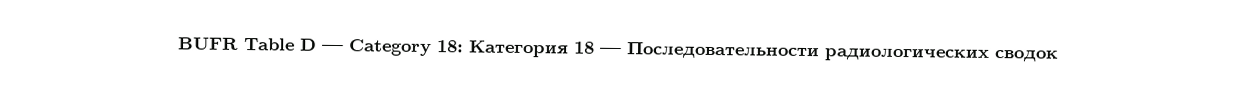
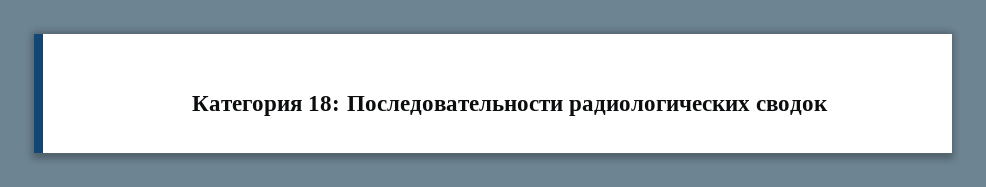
[178,37,622,58] BUFR Table D — Category 18: Категория 18 — -> [192,96,341,116] Категория 18:

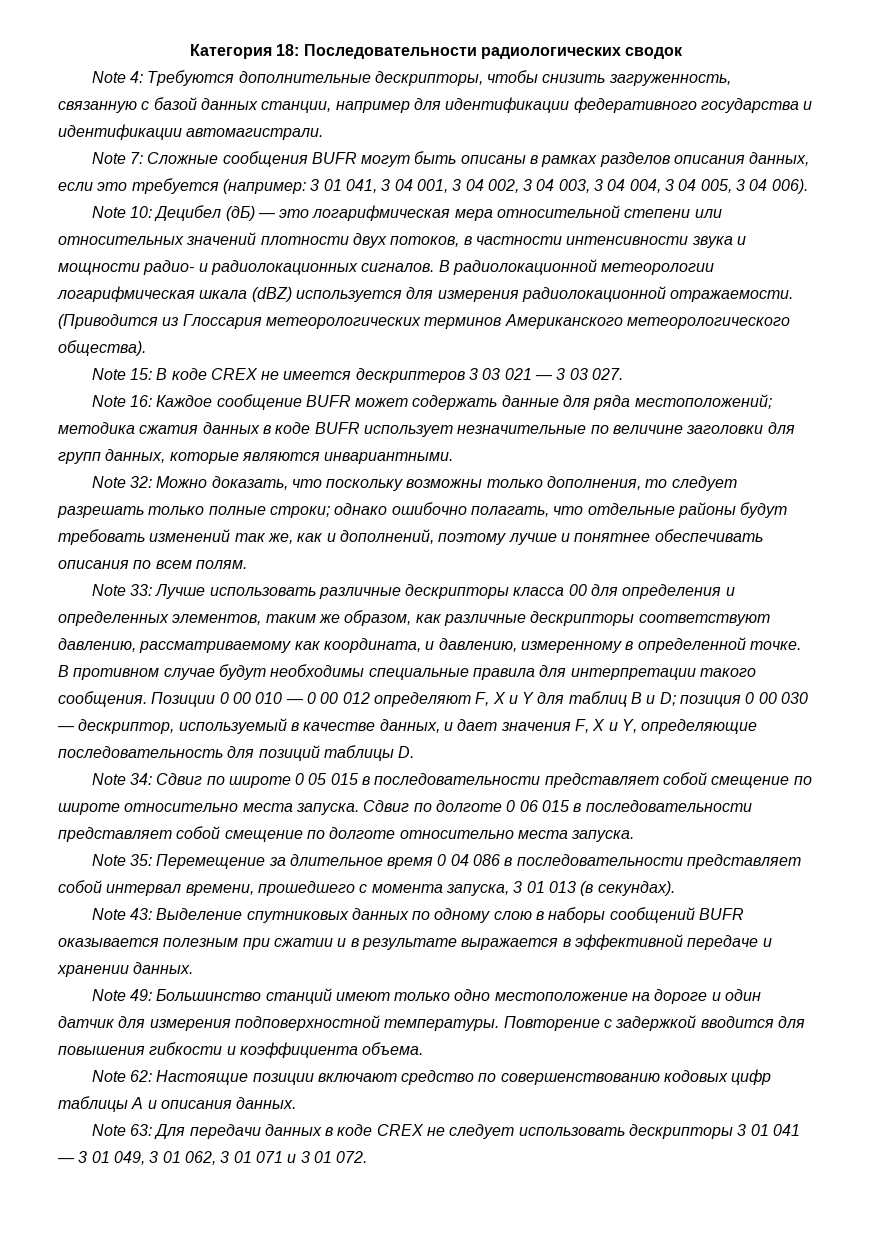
(828, 107) none -> [91,70,731,86] [58,97,813,113] [58,124,324,140] [91,151,810,167] [58,178,808,194] [91,205,722,221] [58,232,746,248] [58,259,715,275] [57,286,794,302] [58,314,790,329] [58,340,146,356] [91,368,624,383] [91,394,772,410] [58,422,795,437] [58,449,454,464] [91,476,737,491] [57,502,788,518] [58,529,763,545] [58,560,247,569] [91,584,735,599] [58,610,770,626] [58,637,801,653] [58,664,756,680] [58,691,809,707] [57,718,758,734] [58,745,415,761] [91,772,812,788] [58,800,752,815] [58,826,635,842] [91,854,802,869] [58,880,675,896] [91,907,745,923] [58,934,772,950] [57,962,194,977] [91,988,762,1004] [58,1015,805,1031] [58,1042,424,1058] [91,1069,772,1085] [58,1096,297,1112] [91,1124,801,1139] [57,1151,368,1165] // Note 4: Требуются дополнительные дескрипторы, чтобы снизить загруженность, связанную с базой данных станции, например для идентификации федеративного государства и идентификации автомагистрали. // Note 7: Сложные сообщения BUFR могут быть описаны в рамках разделов описания данных, если это требуется (например: 3 01 041, 3 04 001, 3 04 002, 3 04 003, 3 04 004, 3 04 005, 3 04 006). // Note 10: Децибел (дБ) — это логарифмическая мера относительной степени или относительных значений плотности двух потоков, в частности интенсивности звука и мощности радио- и радиолокационных сигналов. В радиолокационной метеорологии логарифмическая шкала (dBZ) используется для измерения радиолокационной отражаемости. (Приводится из Глоссария метеорологических терминов Американского метеорологического общества). // Note 15: В коде CREX не имеется дескриптеров 3 03 021 — 3 03 027. // Note 16: Каждое сообщение BUFR может содержать данные для ряда местоположений; методика сжатия данных в коде BUFR использует незначительные по величине заголовки для групп данных, которые являются инвариантными. // Note 32: Можно доказать, что поскольку возможны только дополнения, то следует разрешать только полные строки; однако ошибочно полагать, что отдельные районы будут требовать изменений так же, как и дополнений, поэтому лучше и понятнее обеспечивать описания по всем полям. // Note 33: Лучше использовать различные дескрипторы класса 00 для определения и определенных элементов, таким же образом, как различные дескрипторы соответствуют давлению, рассматриваемому как координата, и давлению, измеренному в определенной точке. В противном случае будут необходимы специальные правила для интерпретации такого сообщения. Позиции 0 00 010 — 0 00 012 определяют F, X и Y для таблиц B и D; позиция 0 00 030 — дескриптор, используемый в качестве данных, и дает значения F, X и Y, определяющие последовательность для позиций таблицы D. // Note 34: Сдвиг по широте 0 05 015 в последовательности представляет собой смещение по широте относительно места запуска. Сдвиг по долготе 0 06 015 в последовательности представляет собой смещение по долготе относительно места запуска. // Note 35: Перемещение за длительное время 0 04 086 в последовательности представляет собой интервал времени, прошедшего с момента запуска, 3 01 013 (в секундах). // Note 43: Выделение спутниковых данных по одному слою в наборы сообщений BUFR оказывается полезным при сжатии и в результате выражается в эффективной передаче и хранении данных. // Note 49: Большинство станций имеют только одно местоположение на дороге и один датчик для измерения подповерхностной температуры. Повторение с задержкой вводится для повышения гибкости и коэффициента объема. // Note 62: Настоящие позиции включают средство по совершенствованию кодовых цифр таблицы А и описания данных. // Note 63: Для передачи данных в коде CREX не следует использовать дескрипторы 3 01 041 — 3 01 049, 3 01 062, 3 01 071 и 3 01 072.

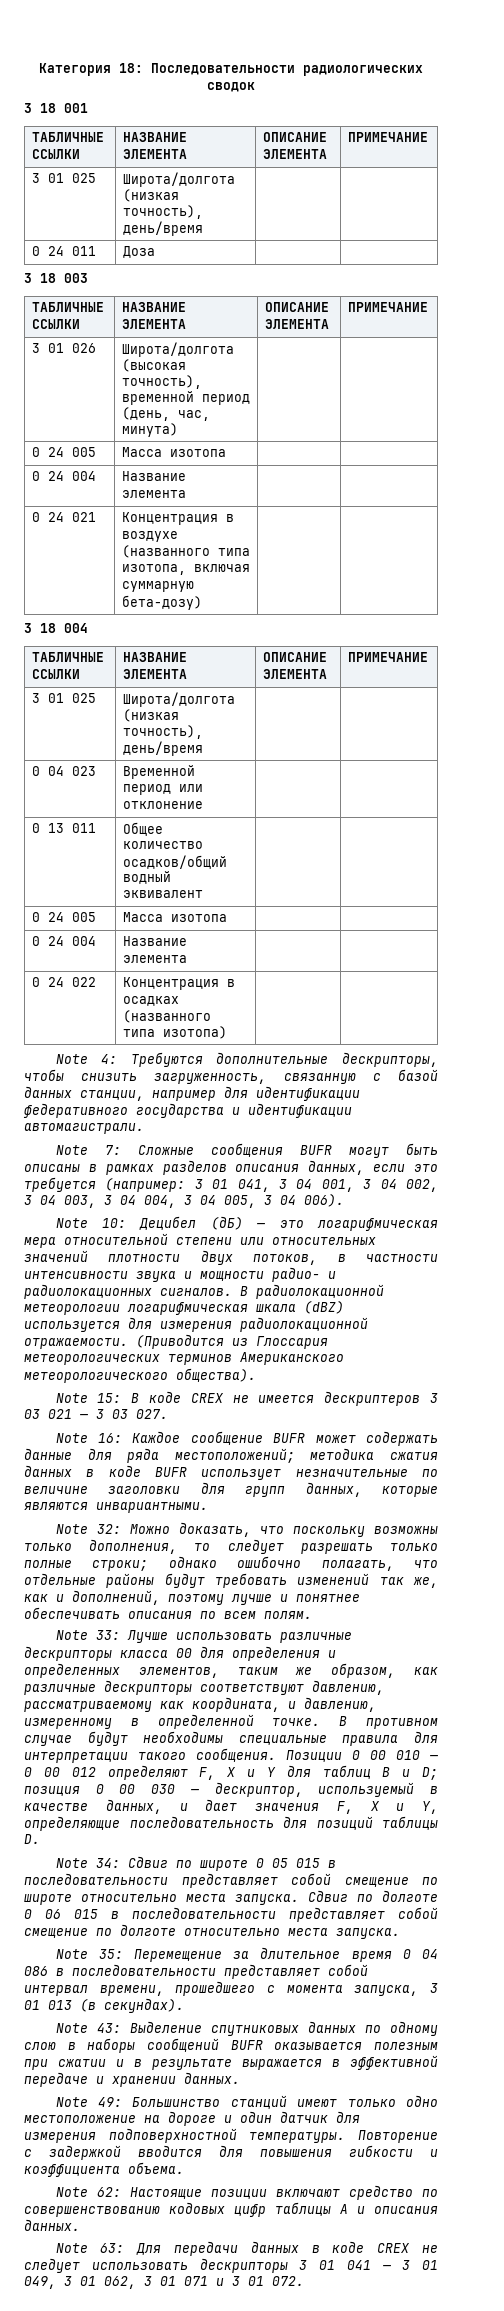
(684, 53) none -> [24,103,88,113] [31,132,104,142] [31,149,80,159] [122,132,187,142] [122,149,187,159] [262,132,327,142] [262,149,327,159] [347,132,428,142] [31,173,96,183] [122,172,235,187] [122,189,179,202] [122,205,203,219] [122,221,203,236] [31,246,96,256] [122,246,155,258] [24,273,88,283] [31,302,104,312] [31,319,80,329] [121,302,186,312] [121,319,186,329] [264,302,329,312] [264,319,329,329] [347,302,428,312] [31,343,96,353] [121,342,234,357] [121,359,186,372] [121,375,202,389] [121,391,250,405] [121,407,210,421] [121,423,178,437] [31,447,96,457] [121,447,226,457] [31,471,96,481] [121,471,186,481] [121,490,186,498] [31,512,96,522] [121,512,234,525] [121,531,178,542] [121,545,250,558] [121,564,250,575] [121,581,194,592] [121,595,202,610] [24,623,88,633] [31,652,104,662] [31,669,80,679] [122,652,187,662] [122,669,187,679] [262,652,327,662] [262,669,327,679] [347,652,428,662] [31,693,96,703] [122,692,235,707] [122,709,179,722] [122,725,203,739] [122,741,203,756] [31,766,96,776] [122,765,195,779] [122,784,203,795] [122,801,203,809] [31,823,96,833] [122,822,163,836] [122,841,203,849] [122,855,227,869] [122,871,171,884] [122,890,203,898] [31,912,96,922] [122,912,227,922] [31,936,96,946] [122,936,187,946] [122,955,187,963] [31,977,96,987] [122,977,235,990] [122,996,179,1006] [122,1010,211,1023] [122,1026,227,1039] // 3 18 001 // ТАБЛИЧНЫЕ ССЫЛКИ | НАЗВАНИЕ ЭЛЕМЕНТА | ОПИСАНИЕ ЭЛЕМЕНТА | ПРИМЕЧАНИЕ // 3 01 025 | Широта/долгота (низкая точность), день/время | | // 0 24 011 | Доза | | // 3 18 003 // ТАБЛИЧНЫЕ ССЫЛКИ | НАЗВАНИЕ ЭЛЕМЕНТА | ОПИСАНИЕ ЭЛЕМЕНТА | ПРИМЕЧАНИЕ // 3 01 026 | Широта/долгота (высокая точность), временной период (день, час, минута) | | // 0 24 005 | Масса изотопа | | // 0 24 004 | Название элемента | | // 0 24 021 | Концентрация в воздухе (названного типа изотопа, включая суммарную бета-дозу) | | // 3 18 004 // ТАБЛИЧНЫЕ ССЫЛКИ | НАЗВАНИЕ ЭЛЕМЕНТА | ОПИСАНИЕ ЭЛЕМЕНТА | ПРИМЕЧАНИЕ // 3 01 025 | Широта/долгота (низкая точность), день/время | | // 0 04 023 | Временной период или отклонение | | // 0 13 011 | Общее количество осадков/общий водный эквивалент | | // 0 24 005 | Масса изотопа | | // 0 24 004 | Название элемента | | // 0 24 022 | Концентрация в осадках (названного типа изотопа) | |

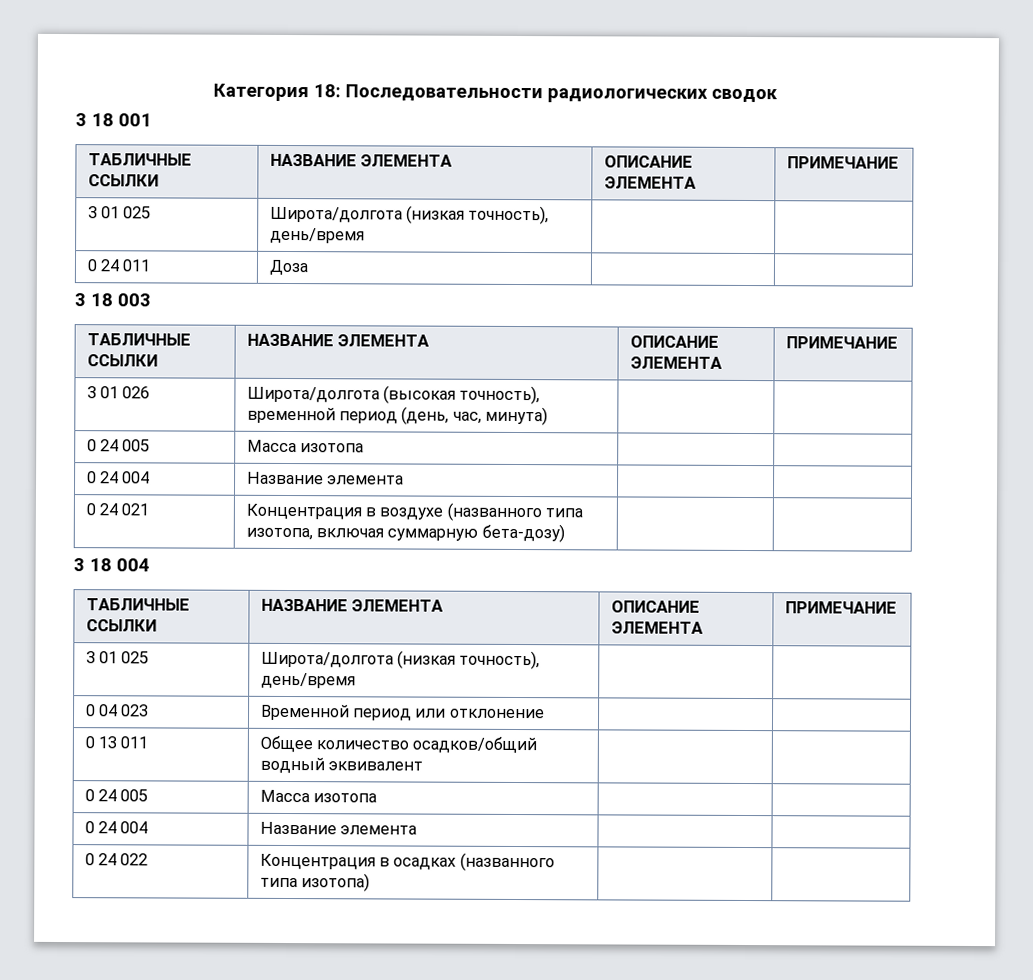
[55,1052,438,1067] [24,1069,438,1084] [24,1086,360,1101] [23,1103,352,1118] [24,1123,144,1134] [55,1143,438,1158] [24,1160,438,1175] [24,1177,438,1192] [24,1194,344,1208] [55,1216,438,1231] [24,1233,376,1248] [24,1250,438,1265] [24,1267,336,1282] [24,1284,384,1299] [24,1301,344,1315] [24,1317,368,1332] [24,1334,328,1349] [24,1352,344,1365] [24,1368,256,1383] [55,1391,439,1406] [24,1409,168,1419] [55,1431,438,1446] [24,1448,438,1463] [24,1465,438,1480] [24,1482,438,1497] [24,1502,208,1513] [55,1522,438,1537] [24,1539,438,1554] [24,1556,438,1571] [24,1573,438,1588] [24,1590,360,1605] [24,1607,312,1619] [55,1630,352,1643] [24,1646,336,1661] [24,1663,439,1678] [24,1680,384,1695] [24,1697,376,1712] [24,1714,438,1729] [24,1731,438,1746] [24,1748,438,1763] [24,1765,438,1780] [24,1782,439,1797] [24,1799,438,1814] [24,1816,438,1831] [24,1834,40,1844] [55,1856,336,1871] [24,1873,438,1888] [24,1890,438,1905] [24,1907,438,1922] [24,1924,400,1939] [55,1947,439,1962] [24,1964,368,1979] [24,1981,439,1996] [24,1998,184,2013] [55,2021,438,2036] [24,2038,438,2053] [24,2055,438,2070] [24,2072,240,2087] [55,2095,438,2109] [24,2111,360,2126] [24,2128,439,2143] [24,2145,438,2160] [24,2162,184,2177] [55,2185,438,2200] [24,2202,438,2217] [24,2219,80,2231] [55,2241,439,2256] [24,2258,438,2273] [24,2276,304,2289] // Note 4: Требуются дополнительные дескрипторы, чтобы снизить загруженность, связанную с базой данных станции, например для идентификации федеративного государства и идентификации автомагистрали. // Note 7: Сложные сообщения BUFR могут быть описаны в рамках разделов описания данных, если это требуется (например: 3 01 041, 3 04 001, 3 04 002, 3 04 003, 3 04 004, 3 04 005, 3 04 006). // Note 10: Децибел (дБ) — это логарифмическая мера относительной степени или относительных значений плотности двух потоков, в частности интенсивности звука и мощности радио- и радиолокационных сигналов. В радиолокационной метеорологии логарифмическая шкала (dBZ) используется для измерения радиолокационной отражаемости. (Приводится из Глоссария метеорологических терминов Американского метеорологического общества). // Note 15: В коде CREX не имеется дескриптеров 3 03 021 — 3 03 027. // Note 16: Каждое сообщение BUFR может содержать данные для ряда местоположений; методика сжатия данных в коде BUFR использует незначительные по величине заголовки для групп данных, которые являются инвариантными. // Note 32: Можно доказать, что поскольку возможны только дополнения, то следует разрешать только полные строки; однако ошибочно полагать, что отдельные районы будут требовать изменений так же, как и дополнений, поэтому лучше и понятнее обеспечивать описания по всем полям. // Note 33: Лучше использовать различные дескрипторы класса 00 для определения и определенных элементов, таким же образом, как различные дескрипторы соответствуют давлению, рассматриваемому как координата, и давлению, измеренному в определенной точке. В противном случае будут необходимы специальные правила для интерпретации такого сообщения. Позиции 0 00 010 — 0 00 012 определяют F, X и Y для таблиц B и D; позиция 0 00 030 — дескриптор, используемый в качестве данных, и дает значения F, X и Y, определяющие последовательность для позиций таблицы D. // Note 34: Сдвиг по широте 0 05 015 в последовательности представляет собой смещение по широте относительно места запуска. Сдвиг по долготе 0 06 015 в последовательности представляет собой смещение по долготе относительно места запуска. // Note 35: Перемещение за длительное время 0 04 086 в последовательности представляет собой интервал времени, прошедшего с момента запуска, 3 01 013 (в секундах). // Note 43: Выделение спутниковых данных по одному слою в наборы сообщений BUFR оказывается полезным при сжатии и в результате выражается в эффективной передаче и хранении данных. // Note 49: Большинство станций имеют только одно местоположение на дороге и один датчик для измерения подповерхностной температуры. Повторение с задержкой вводится для повышения гибкости и коэффициента объема. // Note 62: Настоящие позиции включают средство по совершенствованию кодовых цифр таблицы А и описания данных. // Note 63: Для передачи данных в коде CREX не следует использовать дескрипторы 3 01 041 — 3 01 049, 3 01 062, 3 01 071 и 3 01 072. -> (370, 882) none

